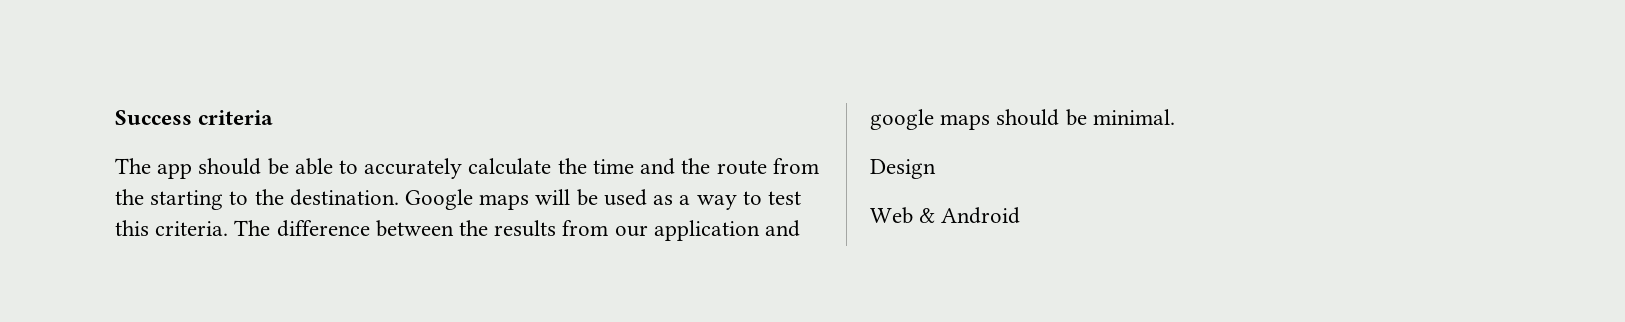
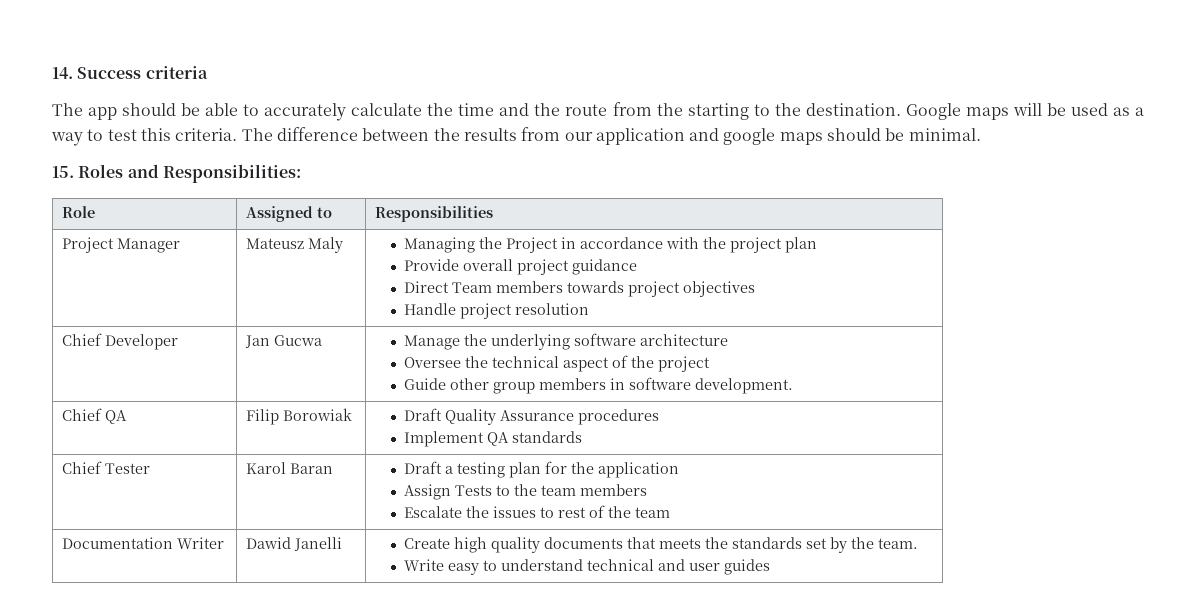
(115, 117) none -> [52,67,73,79] 14.
[870,159,936,179] [870,207,1021,224] Design // Web & Android -> [52,164,301,183] [62,206,96,218] [246,206,333,222] [375,206,494,222] [62,237,181,253] [246,237,344,253] [404,237,818,253] [404,259,638,275] [404,281,756,297] [404,303,590,319] [62,333,179,350] [245,335,323,348] [404,333,729,350] [404,355,711,372] [404,377,794,394] [62,408,128,424] [246,408,353,425] [404,408,660,425] [404,431,583,447] [62,461,151,474] [246,462,334,474] [404,461,680,478] [404,484,648,500] [404,505,671,518] [62,537,225,549] [246,537,343,551] [404,537,919,553] [404,559,771,575] 15. Roles and Responsibilities: // Role | Assigned to | Responsibilities // Project Manager | Mateusz Maly | Managing the Project in accordance with the project plan // Provide overall project guidance // Direct Team members towards project objectives // Handle project resolution // Chief Developer | Jan Gucwa | Manage the underlying software architecture // Oversee the technical aspect of the project // Guide other group members in software development. // Chief QA | Filip Borowiak | Draft Quality Assurance procedures // Implement QA standards // Chief Tester | Karol Baran | Draft a testing plan for the application // Assign Tests to the team members // Escalate the issues to rest of the team // Documentation Writer | Dawid Janelli | Create high quality documents that meets the standards set by the team. // Write easy to understand technical and user guides

